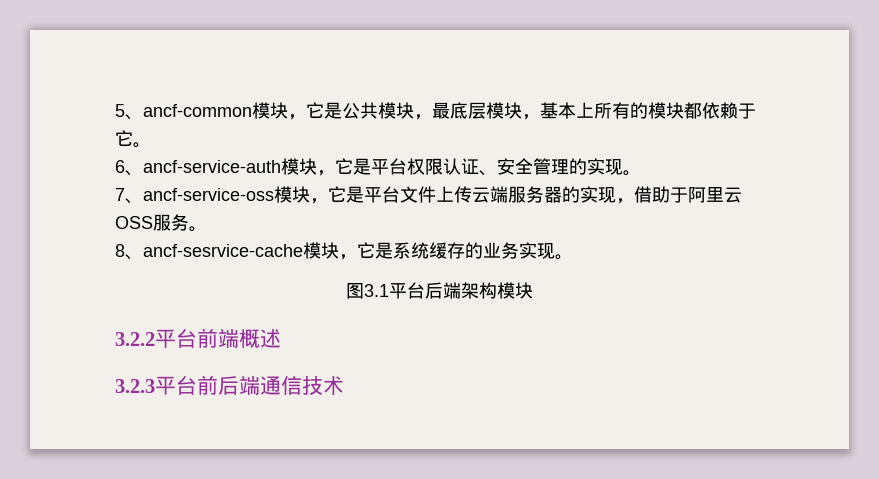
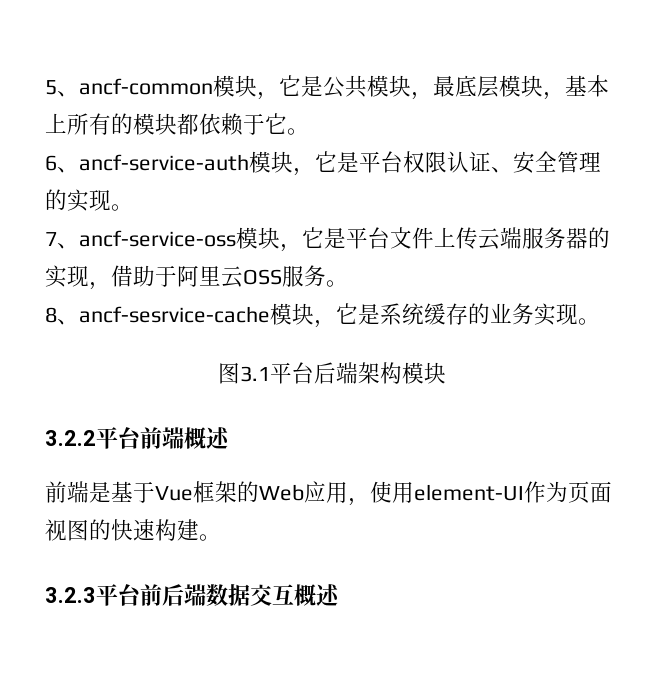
(281, 338) none -> [45,481,612,506] [45,519,221,541] // 前端是基于Vue框架的Web应用，使用element-UI作为页面视图的快速构建。
[260,376,344,395] 通信技术 -> [206,584,340,606] 数据交互概述

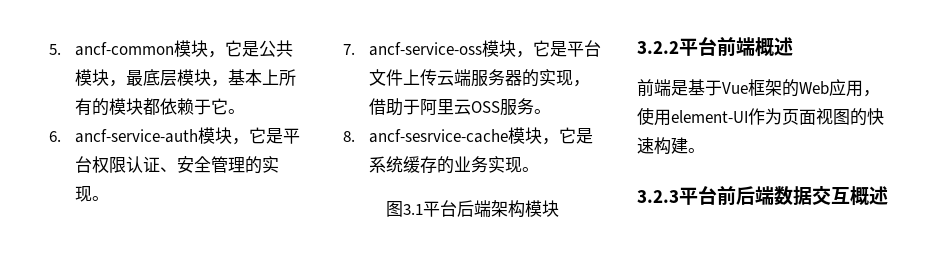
[45,80,79,97] 5、 -> [49,44,61,55] 5.
[45,155,79,173] 6、 -> [49,131,61,142] 6.
[45,232,79,249] 7、 -> [343,44,355,55] 7.
[45,307,79,325] 8、 -> [343,131,355,142] 8.

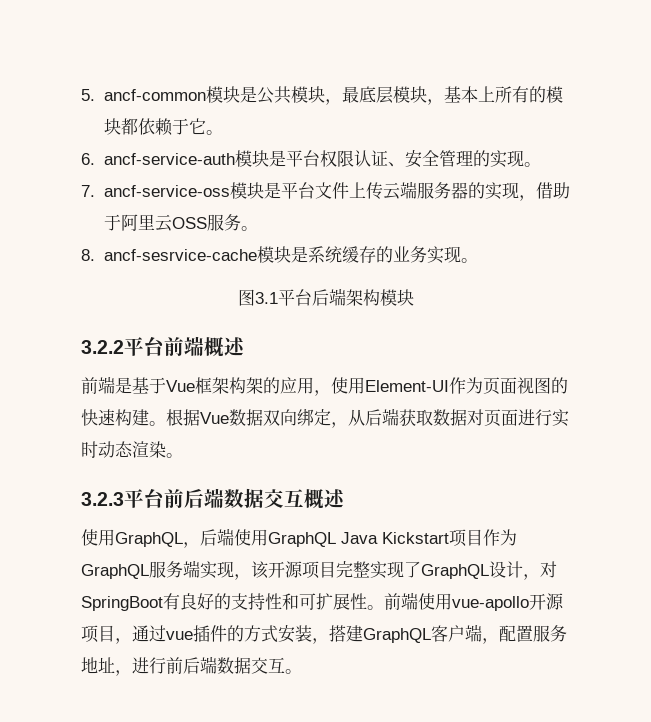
[207,40,242,58] ，它 -> (240, 94) none
[231,127,266,145] ，它 -> (269, 158) none
[515,40,550,58] ，它 -> (264, 190) none
[541,127,576,145] ，它 -> (291, 254) none
[782,79,829,97] 的Web -> [229,377,280,394] 构架的
[671,110,748,123] element-UI -> [365,380,449,392] Element-UI
(705, 150) none -> [166,408,569,428] [81,441,183,458] 根据Vue数据双向绑定，从后端获取数据对页面进行实时动态渲染。
(888, 195) none -> [81,528,517,548] [81,560,557,580] [81,592,564,611] [81,624,567,644] [81,656,302,676] // 使用GraphQL，后端使用GraphQL Java Kickstart项目作为GraphQL服务端实现，该开源项目完整实现了GraphQL设计，对SpringBoot有良好的支持性和可扩展性。前端使用vue-apollo开源项目，通过vue插件的方式安装，搭建GraphQL客户端，配置服务地址，进行前后端数据交互。

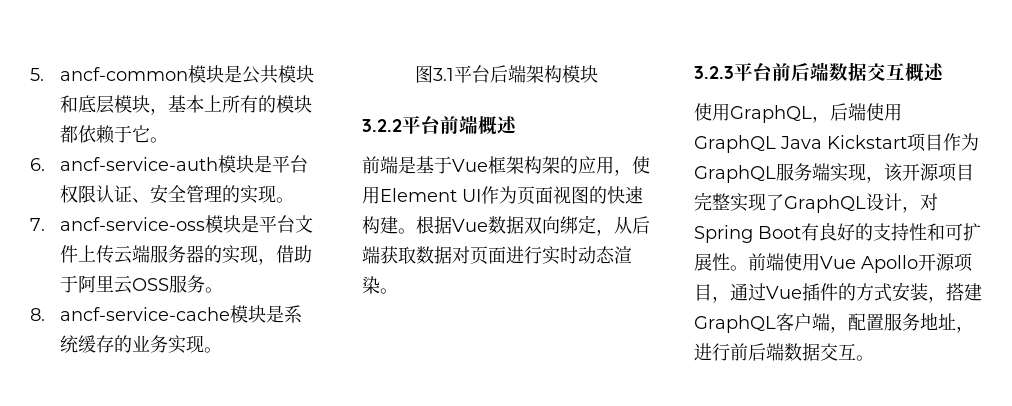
[324,86,359,105] ，最 -> [59,95,78,113] 和
[103,249,257,261] ancf-sesrvice-cache -> [59,307,230,321] ancf-service-cache
[365,380,449,392] Element-UI -> [380,188,481,202] Element UI
[81,596,163,611] SpringBoot -> [694,225,801,243] Spring Boot
[452,596,529,611] vue-apollo -> [820,255,918,273] Vue Apollo
[166,631,193,640] vue -> [766,286,802,299] Vue

